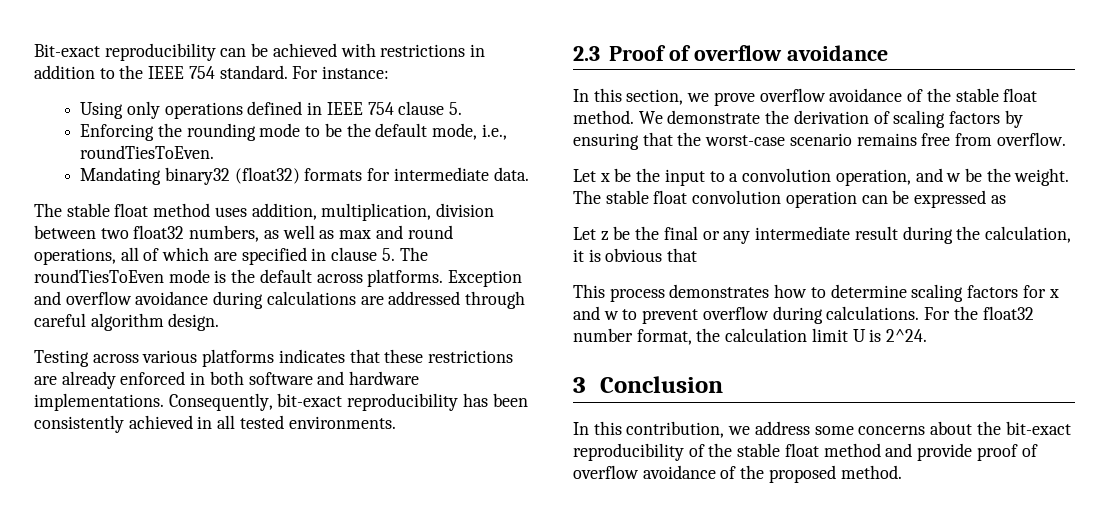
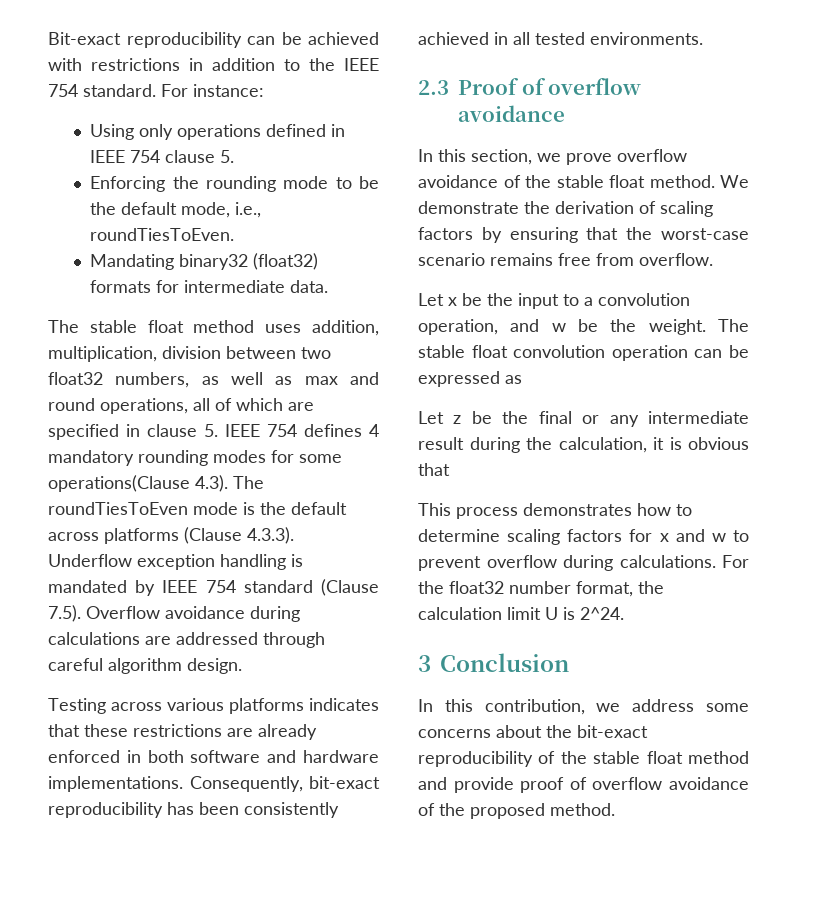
(395, 254) none -> [225,424,379,437] [48,450,342,466] [48,475,228,492] IEEE 754 defines 4 mandatory rounding modes for some operations(Clause 4.3).
[367,269,523,287] [34,291,132,305] platforms. Exception and overflow -> [104,527,294,544] [48,554,303,570] [48,579,379,596] [48,605,160,622] platforms (Clause 4.3.3). Underflow exception handling is mandated by IEEE 754 standard (Clause 7.5). Overflow

